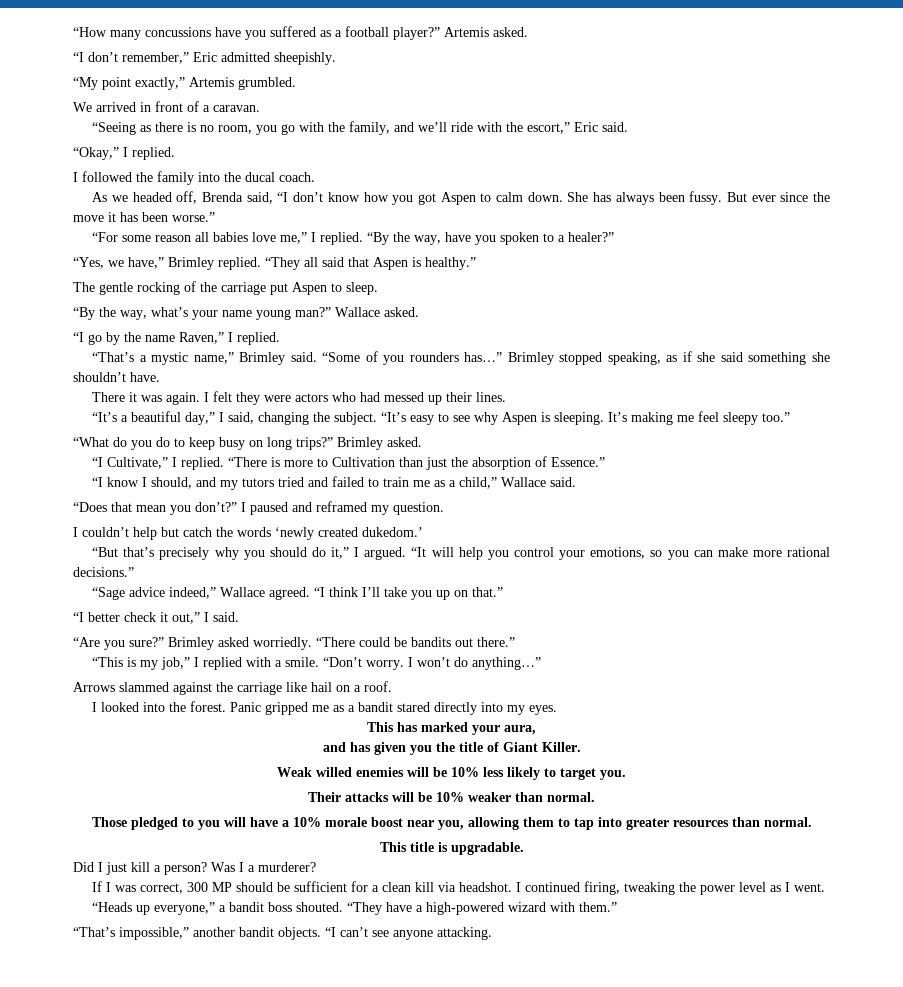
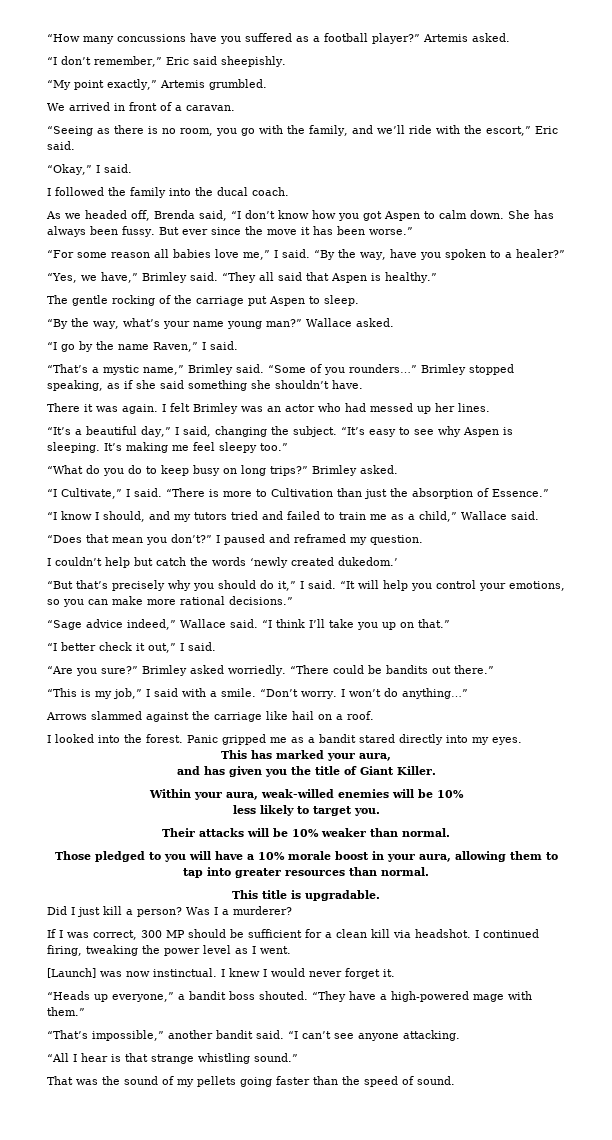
[221,52,270,62] admitted -> [192,56,217,65] said
[132,147,175,160] replied. -> [103,164,132,173] said.
[320,232,364,245] replied. -> [282,249,310,258] said.
[218,257,261,270] replied. -> [190,272,218,281] said.
[237,332,280,345] replied. -> [210,341,238,350] said.
[409,352,503,362] rounders has…” -> [349,364,417,373] rounders…”
[236,392,329,405] they were actors -> [193,403,315,414] Brimley was an actor
[446,392,473,402] their -> [435,403,455,412] her
[181,457,225,470] replied. -> [134,488,162,497] said.
[364,547,407,560] argued. -> [308,580,336,589] said.
[269,587,311,600] agreed. -> [230,619,258,628] said.
[203,657,243,670] replied -> [154,688,178,697] said
[277,767,352,777] Weak willed -> [148,789,334,800] Within your aura, weak-willed
(479, 772) none -> (464, 794) //
[406,820,464,830] near you, -> [371,851,451,862] in your aura,
(826, 887) none -> [47,968,395,979] // [Launch] was now instinctual. I knew I would never forget it.
[508,902,547,912] wizard -> [473,994,504,1002] mage
[278,927,321,940] objects. -> [256,1030,284,1039] said.
(492, 933) none -> [47,1053,298,1064] [47,1076,455,1087] // “All I hear is that strange whistling sound.” // That was the sound of my pellets going faster than the speed of sound.

